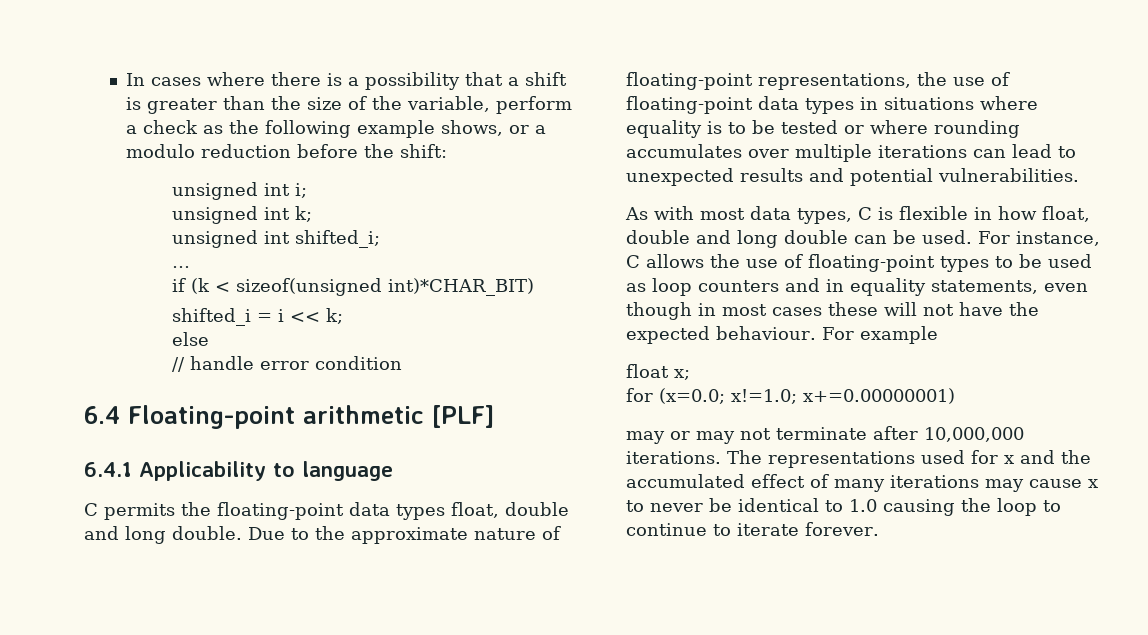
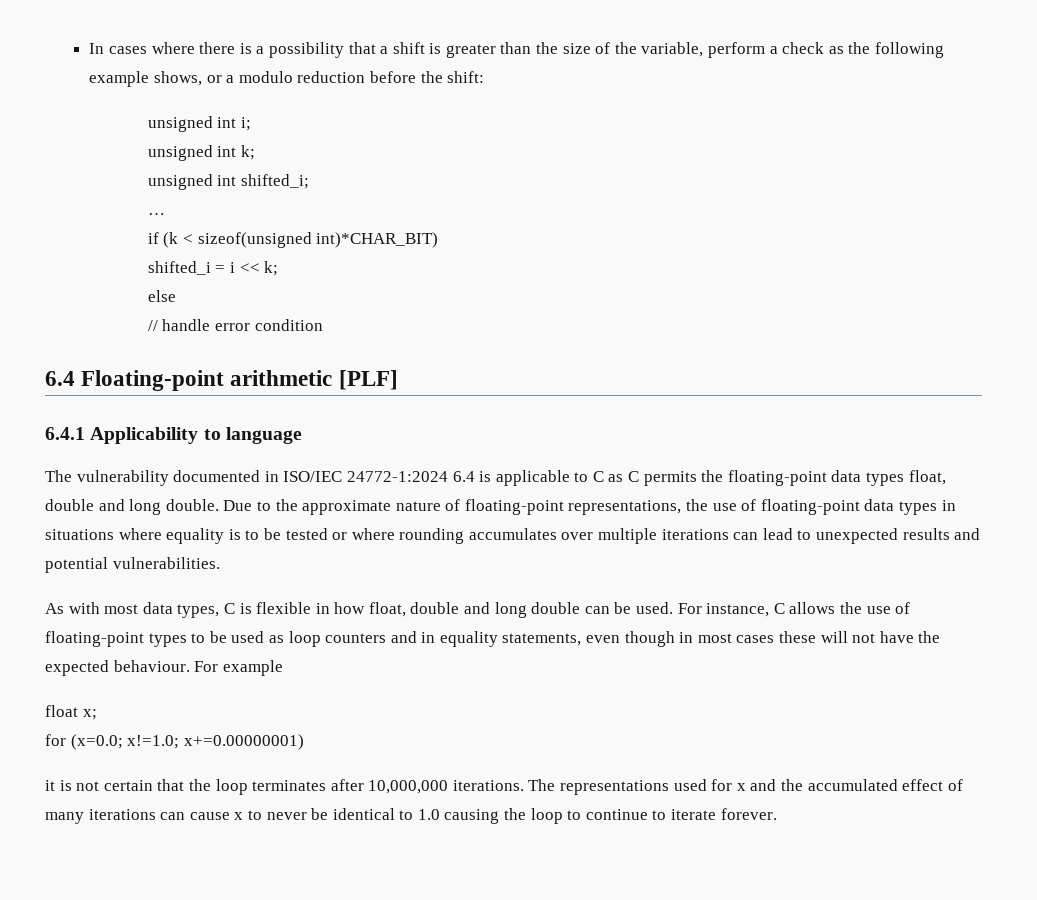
(393, 471) none -> [45,470,624,486] The vulnerability documented in ISO/IEC 24772-1:2024 6.4 is applicable to C as
[626,427,867,444] may or may not terminate -> [45,779,327,795] it is not certain that the loop terminates
[985,479,1024,492] may -> [160,812,186,820] can

